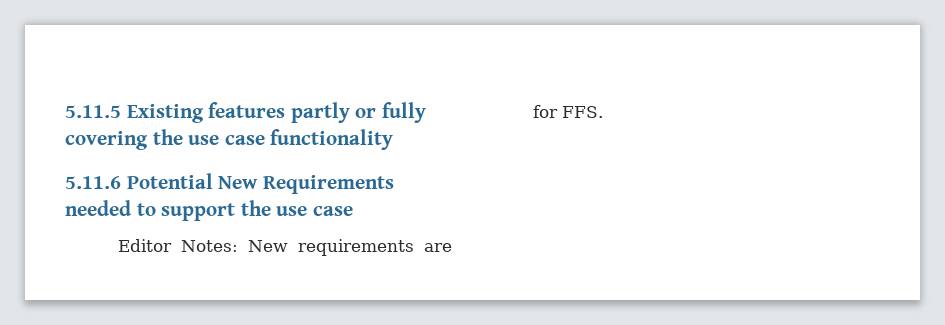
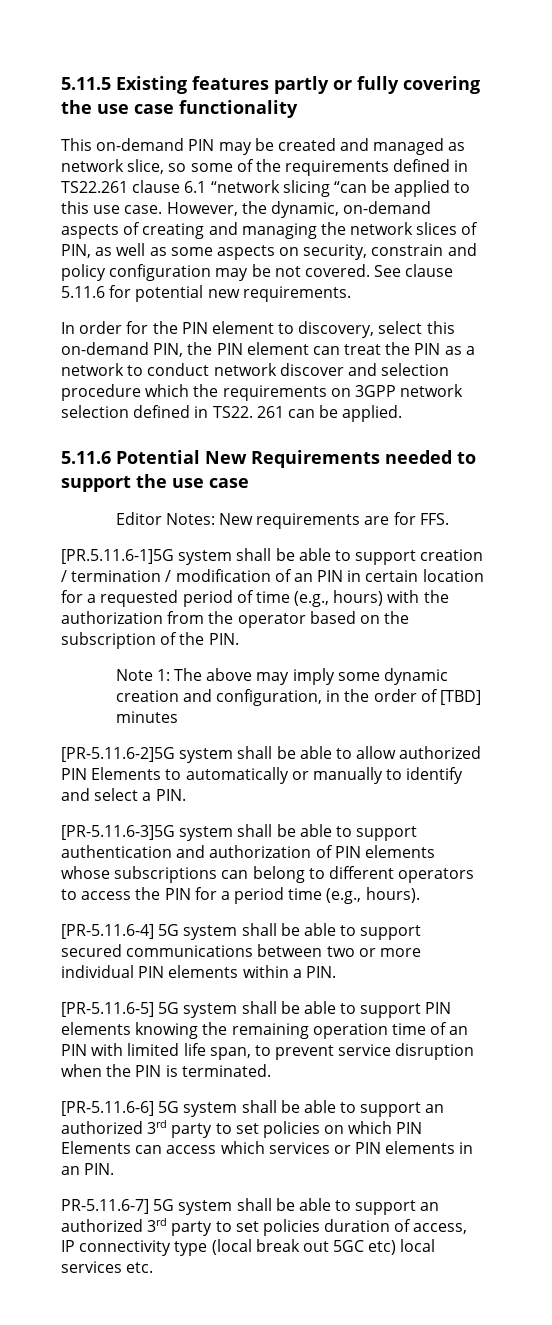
(394, 139) none -> [61,138,466,155] [61,159,469,176] [61,180,471,197] [61,201,432,218] [61,222,479,239] [61,243,477,260] [61,264,454,281] [61,285,351,302] [61,321,455,338] [61,342,475,357] [61,363,450,376] [61,384,464,401] [61,405,403,422] // This on-demand PIN may be created and managed as network slice, so some of the requirements defined in TS22.261 clause 6.1 “network slicing “can be applied to this use case. However, the dynamic, on-demand aspects of creating and managing the network slices of PIN, as well as some aspects on security, constrain and policy configuration may be not covered. See clause 5.11.6 for potential new requirements. // In order for the PIN element to discovery, select this on-demand PIN, the PIN element can treat the PIN as a network to conduct network discover and selection procedure which the requirements on 3GPP network selection defined in TS22. 261 can be applied.
(603, 112) none -> [61,548,484,565] [61,569,484,582] [61,590,449,607] [61,611,410,628] [61,632,239,649] [115,668,448,685] [115,689,481,706] [115,711,178,723] [61,746,482,763] [61,767,464,784] [61,788,186,801] [61,824,418,841] [61,845,435,858] [61,866,475,883] [61,887,420,904] [61,923,422,940] [61,944,421,957] [61,965,336,978] [61,1001,452,1018] [61,1022,469,1039] [61,1043,475,1060] [61,1064,271,1077] [61,1100,445,1117] [61,1120,423,1138] [61,1141,474,1154] [61,1163,115,1175] [61,1198,440,1215] [61,1218,468,1236] [61,1239,436,1256] [61,1261,154,1273] // [PR.5.11.6-1]5G system shall be able to support creation / termination / modification of an PIN in certain location for a requested period of time (e.g., hours) with the authorization from the operator based on the subscription of the PIN. // Note 1: The above may imply some dynamic creation and configuration, in the order of [TBD] minutes // [PR-5.11.6-2]5G system shall be able to allow authorized PIN Elements to automatically or manually to identify and select a PIN. // [PR-5.11.6-3]5G system shall be able to support authentication and authorization of PIN elements whose subscriptions can belong to different operators to access the PIN for a period time (e.g., hours). // [PR-5.11.6-4] 5G system shall be able to support secured communications between two or more individual PIN elements within a PIN. // [PR-5.11.6-5] 5G system shall be able to support PIN elements knowing the remaining operation time of an PIN with limited life span, to prevent service disruption when the PIN is terminated. // [PR-5.11.6-6] 5G system shall be able to support an authorized 3rd party to set policies on which PIN Elements can access which services or PIN elements in an PIN. // PR-5.11.6-7] 5G system shall be able to support an authorized 3rd party to set policies duration of access, IP connectivity type (local break out 5GC etc) local services etc.

